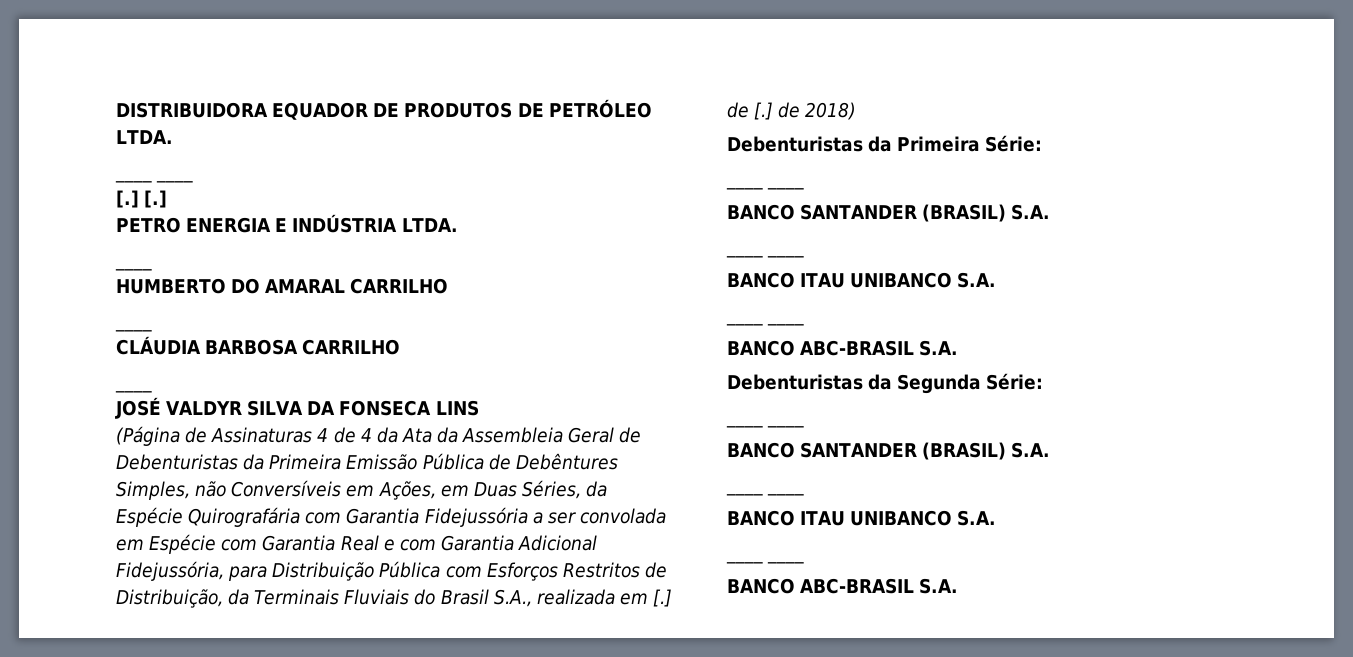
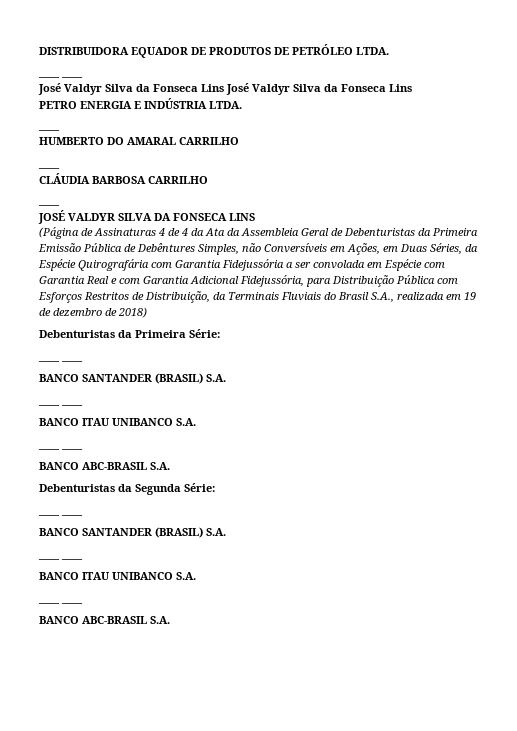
[116,190,168,208] [.] [.] -> [38,83,412,95] José Valdyr Silva da Fonseca Lins José Valdyr Silva da Fonseca Lins
[653,589,673,607] [727,102,774,120] [.] de [.] -> [464,292,476,300] [39,308,102,316] 19 de dezembro

